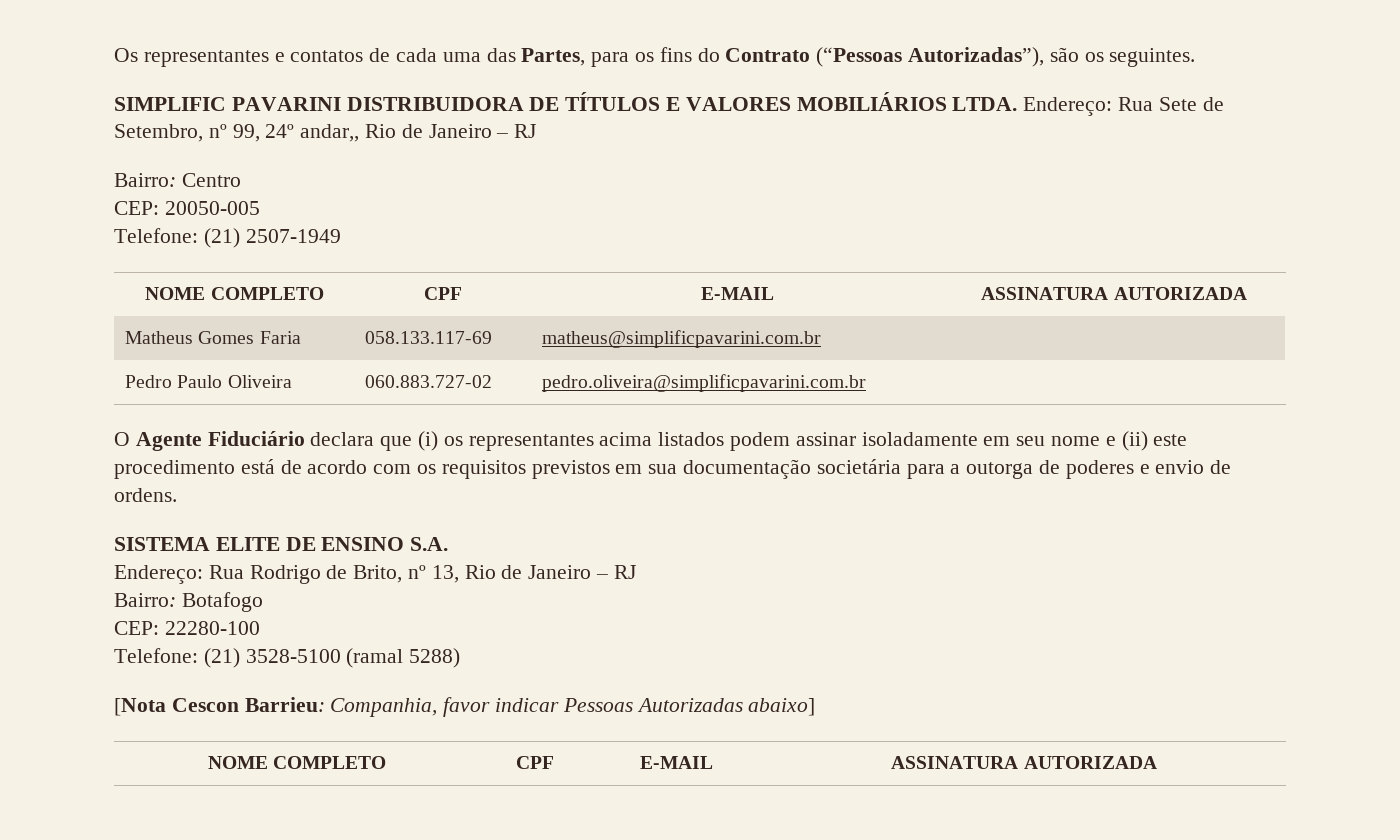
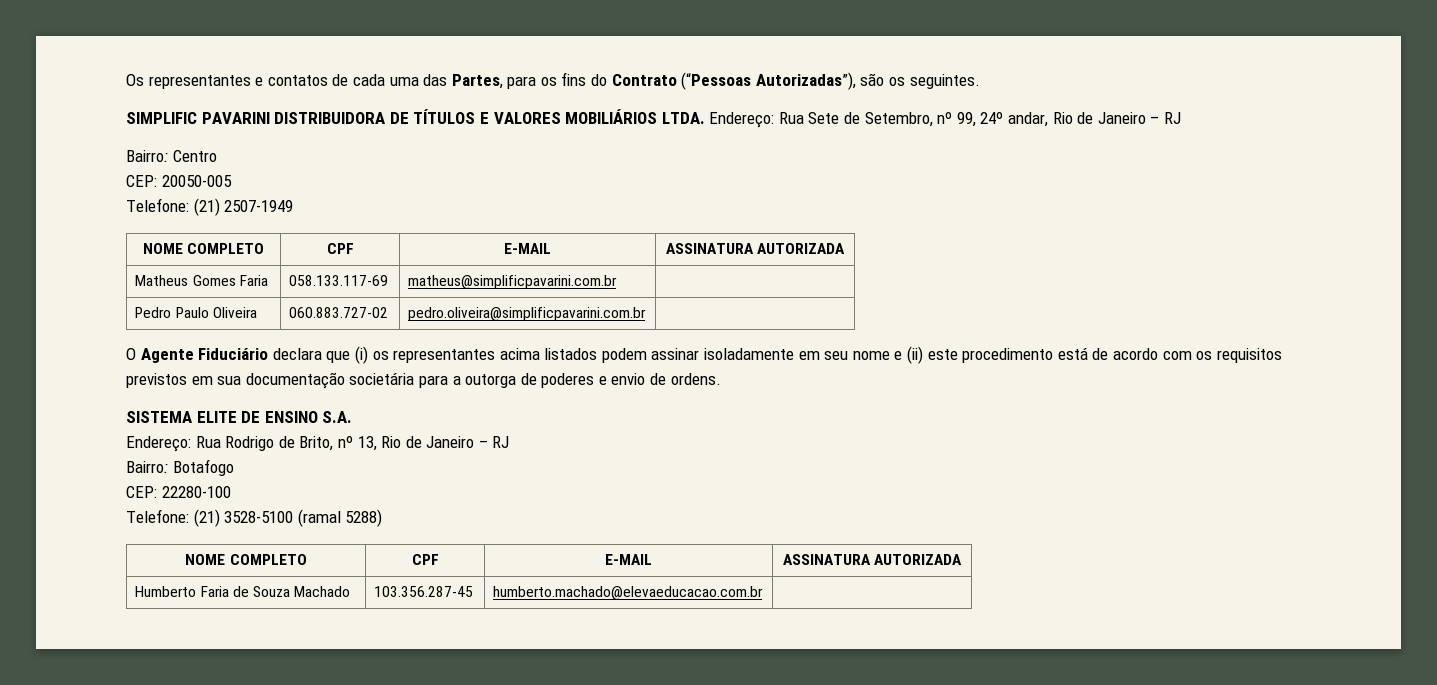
[300,124,360,142] andar,, -> [1008,112,1049,127] andar,
[114,697,816,717] [207,756,387,769] [515,756,554,769] [639,756,713,769] [891,756,1157,769] // [Nota Cescon Barrieu: Companhia, favor indicar Pessoas Autorizadas abaixo] // NOME COMPLETO | CPF | E-MAIL | ASSINATURA AUTORIZADA -> [185,554,307,565] [411,554,439,565] [605,554,652,565] [782,554,963,565] [135,586,351,597] [374,586,474,597] [493,586,764,600] // NOME COMPLETO | CPF | E-MAIL | ASSINATURA AUTORIZADA // Humberto Faria de Souza Machado | 103.356.287-45 | humberto.machado@elevaeducacao.com.br |

